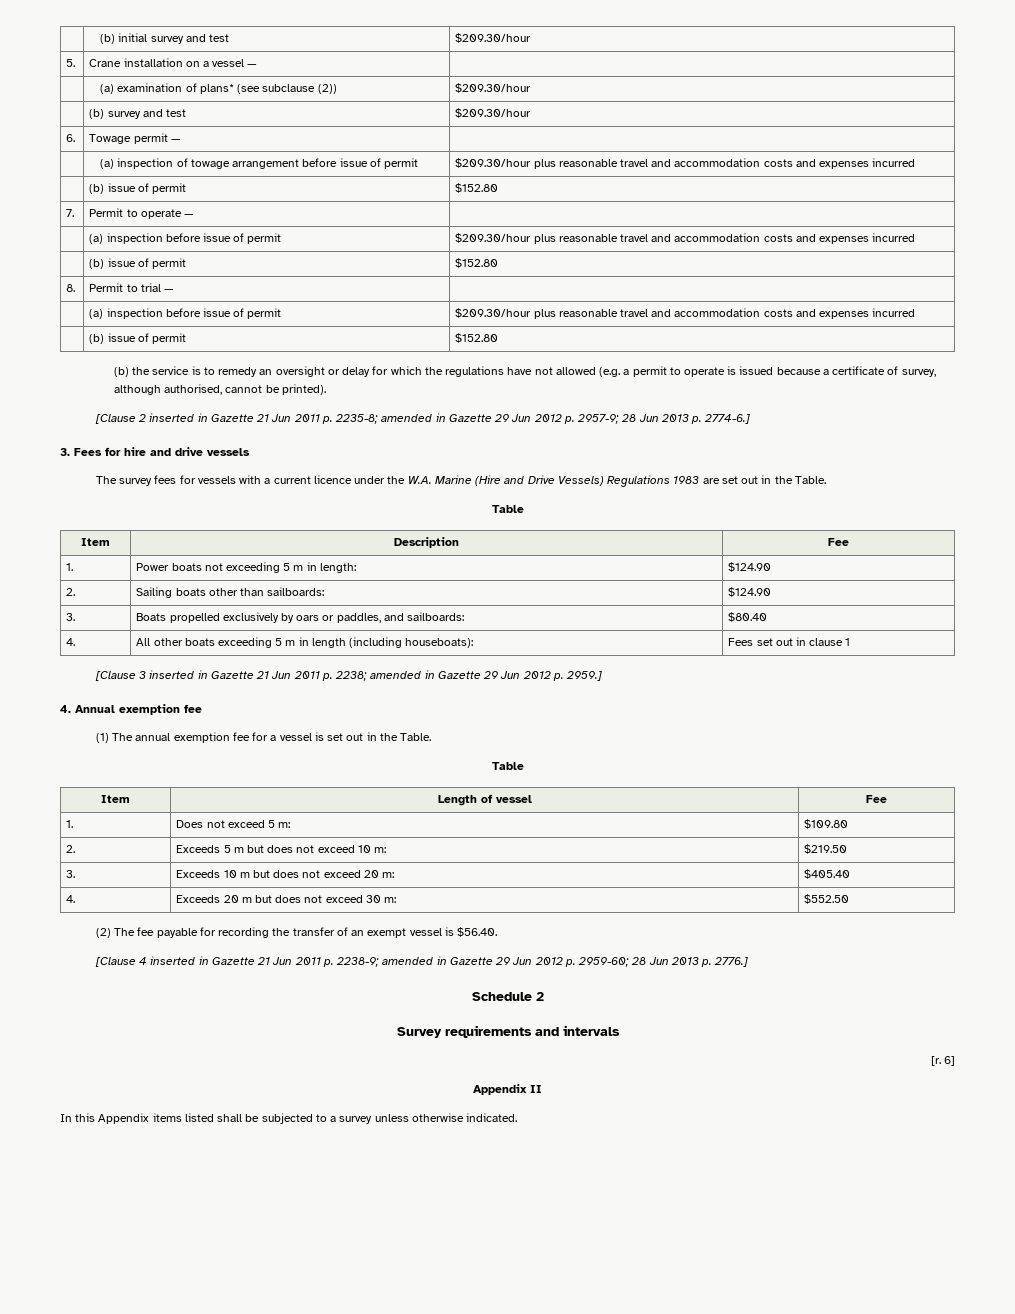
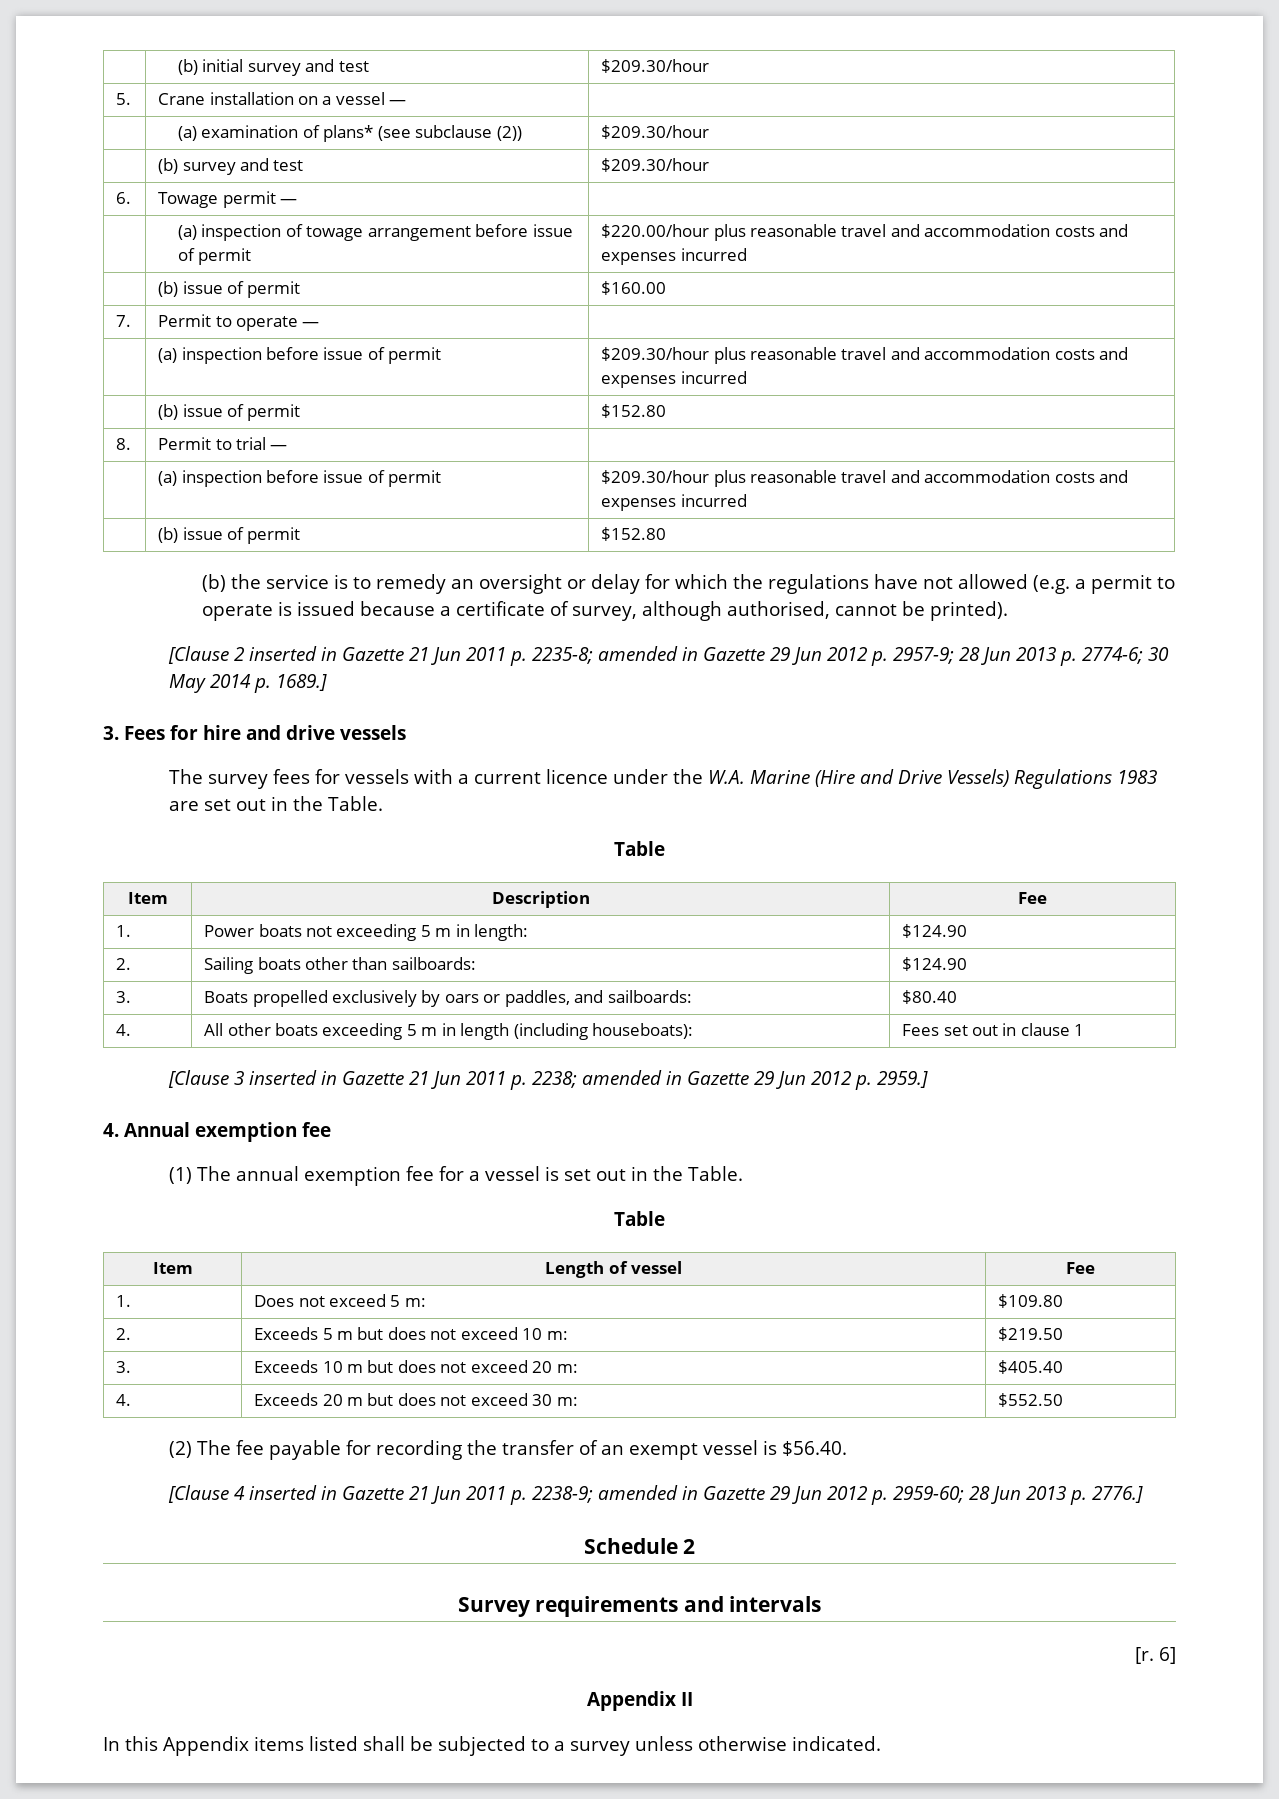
[455,158,532,168] $209.30/hour -> [601,224,710,238] $220.00/hour
[455,183,499,193] $152.80 -> [601,281,667,295] $160.00
[704,414,751,424] 2774-6.] -> [1081,647,1169,664] [168,674,327,693] 2774-6; 30 May 2014 p. 1689.]

